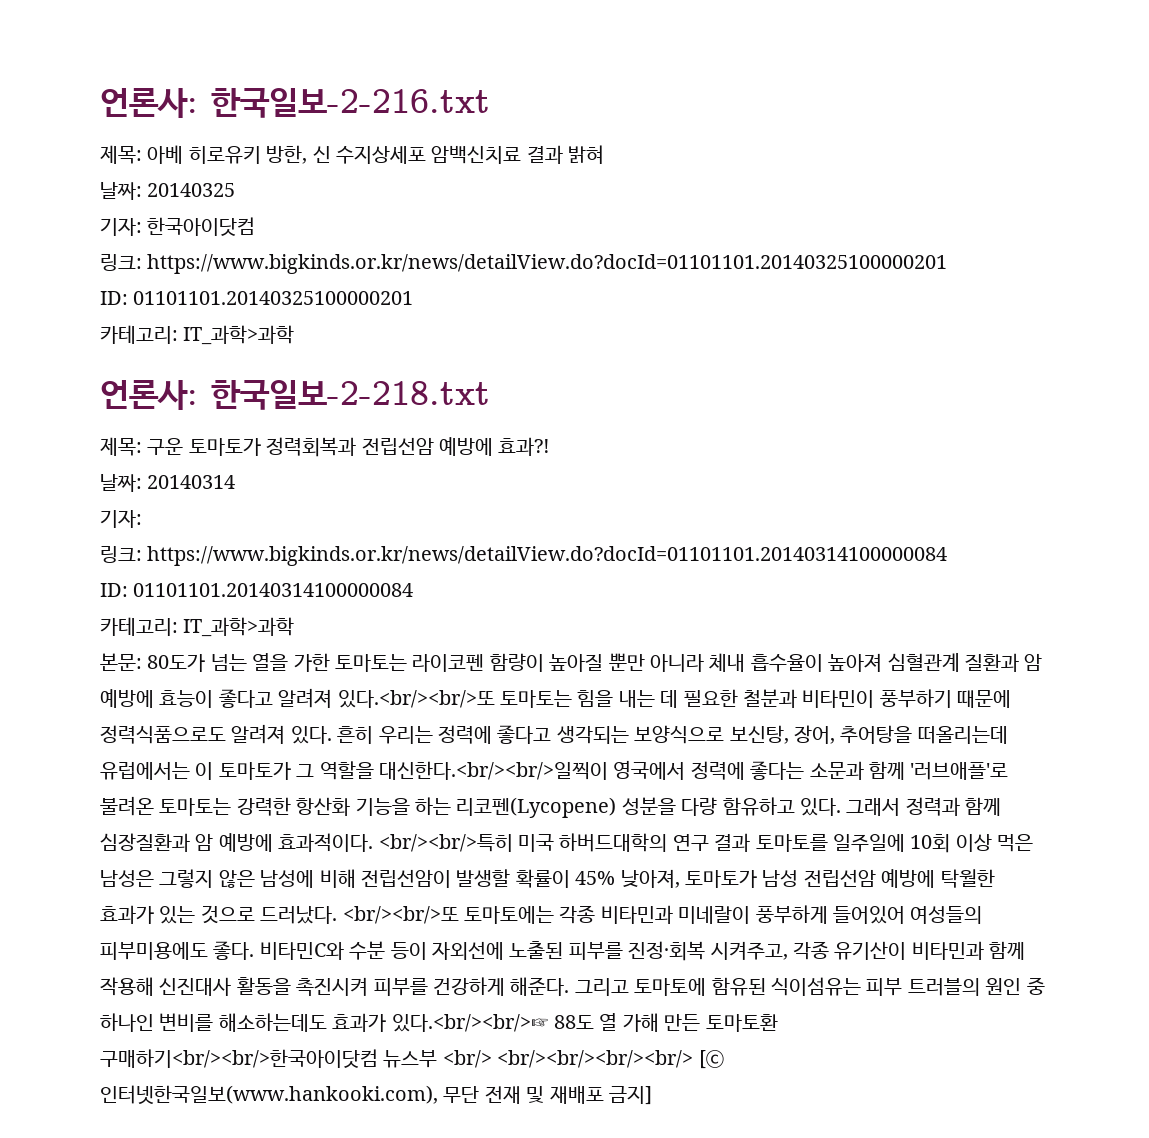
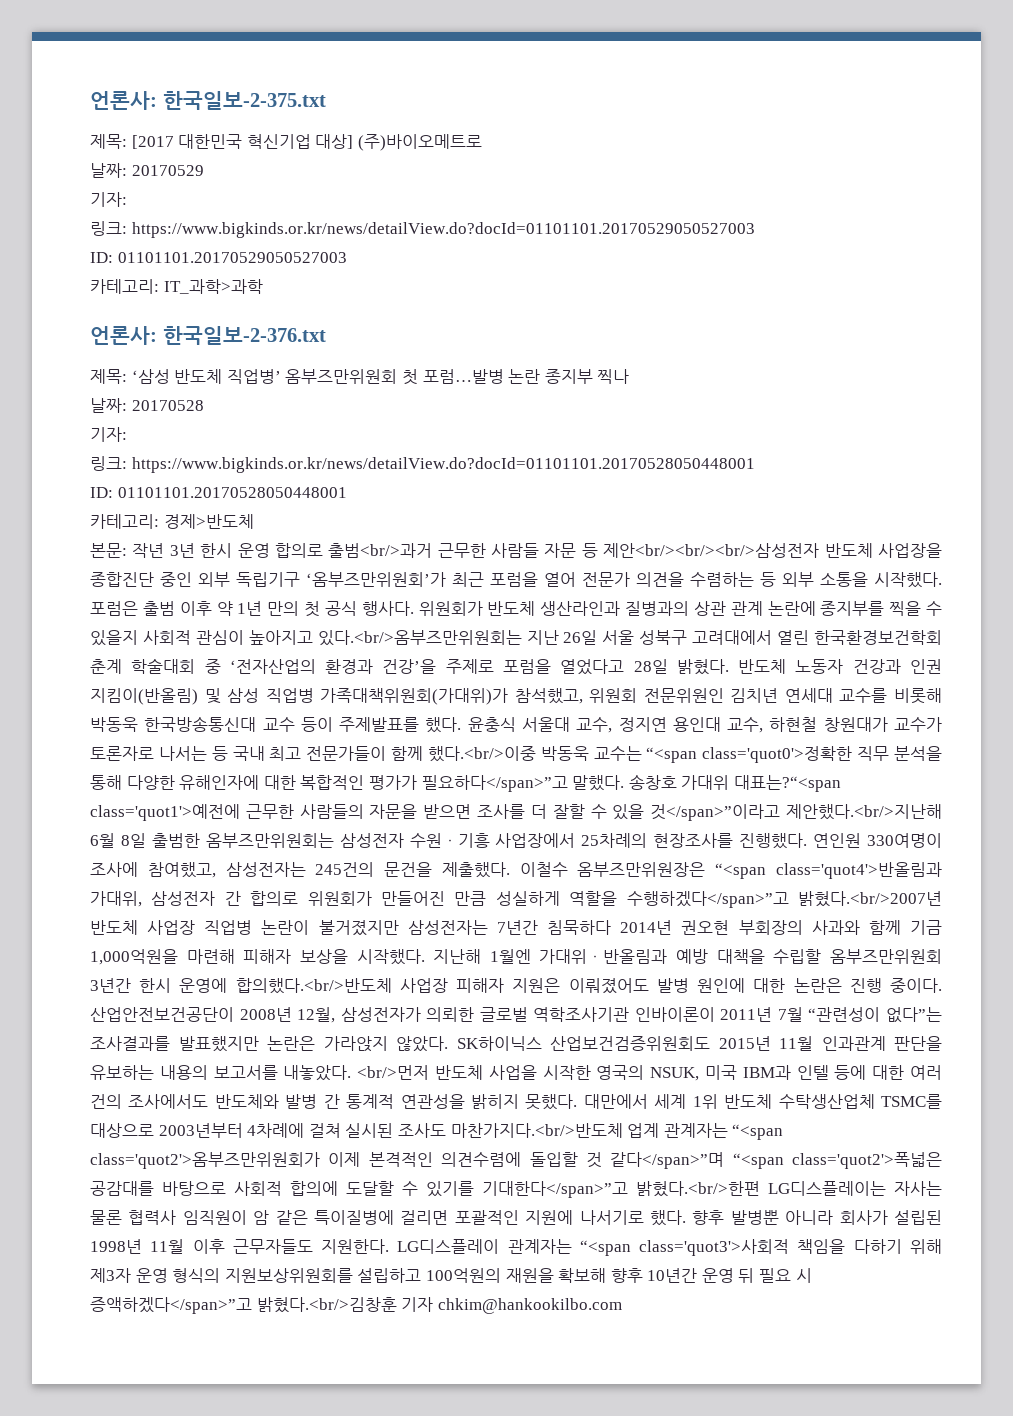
[100,88,490,118] [100,145,605,164] [100,182,236,200] [100,217,256,236] [100,254,948,274] [100,291,414,305] 언론사: 한국일보-2-216.txt // 제목: 아베 히로유키 방한, 신 수지상세포 암백신치료 결과 밝혀 // 날짜: 20140325 // 기자: 한국아이닷컴 // 링크: https://www.bigkinds.or.kr/news/detailView.do?docId=01101101.20140325100000201 // ID: 01101101.20140325100000201 -> [90,91,326,110] [90,134,482,151] [90,163,204,178] [90,192,127,207] [90,221,755,238] [90,252,347,263] 언론사: 한국일보-2-375.txt // 제목: [2017 대한민국 혁신기업 대상] (주)바이오메트로 // 날짜: 20170529 // 기자: // 링크: https://www.bigkinds.or.kr/news/detailView.do?docId=01101101.20170529050527003 // ID: 01101101.20170529050527003
[211,380,490,410] [100,437,551,457] [100,474,236,492] [100,510,142,528] [100,546,948,566] [100,583,414,597] [100,617,295,637] 한국일보-2-218.txt // 제목: 구운 토마토가 정력회복과 전립선암 예방에 효과?! // 날짜: 20140314 // 기자: // 링크: https://www.bigkinds.or.kr/news/detailView.do?docId=01101101.20140314100000084 // ID: 01101101.20140314100000084 // 카테고리: IT_과학>과학 -> [162,326,326,345] [90,369,630,385] [90,398,204,413] [90,427,127,442] [90,456,755,473] [90,487,347,498] [90,514,254,529] 한국일보-2-376.txt // 제목: ‘삼성 반도체 직업병’ 옴부즈만위원회 첫 포럼…발병 논란 종지부 찍나 // 날짜: 20170528 // 기자: // 링크: https://www.bigkinds.or.kr/news/detailView.do?docId=01101101.20170528050448001 // ID: 01101101.20170528050448001 // 카테고리: 경제>반도체
[147,653,1043,672] [100,688,1012,708] [100,724,1008,744] [100,760,1009,780] [100,796,1002,818] [100,833,1034,853] [100,869,995,888] [100,905,983,924] [100,941,1026,961] [100,977,1045,996] [100,1013,778,1032] [100,1049,724,1069] [100,1085,652,1105] 80도가 넘는 열을 가한 토마토는 라이코펜 함량이 높아질 뿐만 아니라 체내 흡수율이 높아져 심혈관계 질환과 암 예방에 효능이 좋다고 알려져 있다.<br/><br/>또 토마토는 힘을 내는 데 필요한 철분과 비타민이 풍부하기 때문에 정력식품으로도 알려져 있다. 흔히 우리는 정력에 좋다고 생각되는 보양식으로 보신탕, 장어, 추어탕을 떠올리는데 유럽에서는 이 토마토가 그 역할을 대신한다.<br/><br/>일찍이 영국에서 정력에 좋다는 소문과 함께 '러브애플'로 불려온 토마토는 강력한 항산화 기능을 하는 리코펜(Lycopene) 성분을 다량 함유하고 있다. 그래서 정력과 함께 심장질환과 암 예방에 효과적이다. <br/><br/>특히 미국 하버드대학의 연구 결과 토마토를 일주일에 10회 이상 먹은 남성은 그렇지 않은 남성에 비해 전립선암이 발생할 확률이 45% 낮아져, 토마토가 남성 전립선암 예방에 탁월한 효과가 있는 것으로 드러났다. <br/><br/>또 토마토에는 각종 비타민과 미네랄이 풍부하게 들어있어 여성들의 피부미용에도 좋다. 비타민C와 수분 등이 자외선에 노출된 피부를 진정·회복 시켜주고, 각종 유기산이 비타민과 함께 작용해 신진대사 활동을 촉진시켜 피부를 건강하게 해준다. 그리고 토마토에 함유된 식이섬유는 피부 트러블의 원인 중 하나인 변비를 해소하는데도 효과가 있다.<br/><br/>☞ 88도 열 가해 만든 토마토환 구매하기<br/><br/>한국아이닷컴 뉴스부 <br/> <br/><br/><br/><br/> [ⓒ 인터넷한국일보(www.hankooki.com), 무단 전재 및 재배포 금지] -> [132,543,942,558] [90,572,942,588] [90,601,943,617] [90,630,942,646] [90,658,943,675] [90,688,942,705] [90,716,943,733] [90,746,942,763] [90,774,841,792] [90,804,943,821] [90,833,942,849] [90,862,942,879] [90,891,942,908] [90,920,943,936] [90,949,942,965] [90,978,942,994] [90,1007,942,1023] [90,1036,942,1052] [90,1065,942,1081] [90,1094,943,1110] [90,1123,784,1140] [90,1152,942,1169] [90,1181,942,1198] [90,1210,942,1226] [90,1239,942,1256] [90,1268,812,1283] [90,1297,622,1314] 작년 3년 한시 운영 합의로 출범<br/>과거 근무한 사람들 자문 등 제안<br/><br/><br/>삼성전자 반도체 사업장을 종합진단 중인 외부 독립기구 ‘옴부즈만위원회’가 최근 포럼을 열어 전문가 의견을 수렴하는 등 외부 소통을 시작했다. 포럼은 출범 이후 약 1년 만의 첫 공식 행사다. 위원회가 반도체 생산라인과 질병과의 상관 관계 논란에 종지부를 찍을 수 있을지 사회적 관심이 높아지고 있다.<br/>옴부즈만위원회는 지난 26일 서울 성북구 고려대에서 열린 한국환경보건학회 춘계 학술대회 중 ‘전자산업의 환경과 건강’을 주제로 포럼을 열었다고 28일 밝혔다. 반도체 노동자 건강과 인권 지킴이(반올림) 및 삼성 직업병 가족대책위원회(가대위)가 참석했고, 위원회 전문위원인 김치년 연세대 교수를 비롯해 박동욱 한국방송통신대 교수 등이 주제발표를 했다. 윤충식 서울대 교수, 정지연 용인대 교수, 하현철 창원대가 교수가 토론자로 나서는 등 국내 최고 전문가들이 함께 했다.<br/>이중 박동욱 교수는 “<span class='quot0'>정확한 직무 분석을 통해 다양한 유해인자에 대한 복합적인 평가가 필요하다</span>”고 말했다. 송창호 가대위 대표는?“<span class='quot1'>예전에 근무한 사람들의 자문을 받으면 조사를 더 잘할 수 있을 것</span>”이라고 제안했다.<br/>지난해 6월 8일 출범한 옴부즈만위원회는 삼성전자 수원ㆍ기흥 사업장에서 25차례의 현장조사를 진행했다. 연인원 330여명이 조사에 참여했고, 삼성전자는 245건의 문건을 제출했다. 이철수 옴부즈만위원장은 “<span class='quot4'>반올림과 가대위, 삼성전자 간 합의로 위원회가 만들어진 만큼 성실하게 역할을 수행하겠다</span>”고 밝혔다.<br/>2007년 반도체 사업장 직업병 논란이 불거졌지만 삼성전자는 7년간 침묵하다 2014년 권오현 부회장의 사과와 함께 기금 1,000억원을 마련해 피해자 보상을 시작했다. 지난해 1월엔 가대위ㆍ반올림과 예방 대책을 수립할 옴부즈만위원회 3년간 한시 운영에 합의했다.<br/>반도체 사업장 피해자 지원은 이뤄졌어도 발병 원인에 대한 논란은 진행 중이다. 산업안전보건공단이 2008년 12월, 삼성전자가 의뢰한 글로벌 역학조사기관 인바이론이 2011년 7월 “관련성이 없다”는 조사결과를 발표했지만 논란은 가라앉지 않았다. SK하이닉스 산업보건검증위원회도 2015년 11월 인과관계 판단을 유보하는 내용의 보고서를 내놓았다. <br/>먼저 반도체 사업을 시작한 영국의 NSUK, 미국 IBM과 인텔 등에 대한 여러 건의 조사에서도 반도체와 발병 간 통계적 연관성을 밝히지 못했다. 대만에서 세계 1위 반도체 수탁생산업체 TSMC를 대상으로 2003년부터 4차례에 걸쳐 실시된 조사도 마찬가지다.<br/>반도체 업계 관계자는 “<span class='quot2'>옴부즈만위원회가 이제 본격적인 의견수렴에 돌입할 것 같다</span>”며 “<span class='quot2'>폭넓은 공감대를 바탕으로 사회적 합의에 도달할 수 있기를 기대한다</span>”고 밝혔다.<br/>한편 LG디스플레이는 자사는 물론 협력사 임직원이 암 같은 특이질병에 걸리면 포괄적인 지원에 나서기로 했다. 향후 발병뿐 아니라 회사가 설립된 1998년 11월 이후 근무자들도 지원한다. LG디스플레이 관계자는 “<span class='quot3'>사회적 책임을 다하기 위해 제3자 운영 형식의 지원보상위원회를 설립하고 100억원의 재원을 확보해 향후 10년간 운영 뒤 필요 시 증액하겠다</span>”고 밝혔다.<br/>김창훈 기자 chkim@hankookilbo.com

